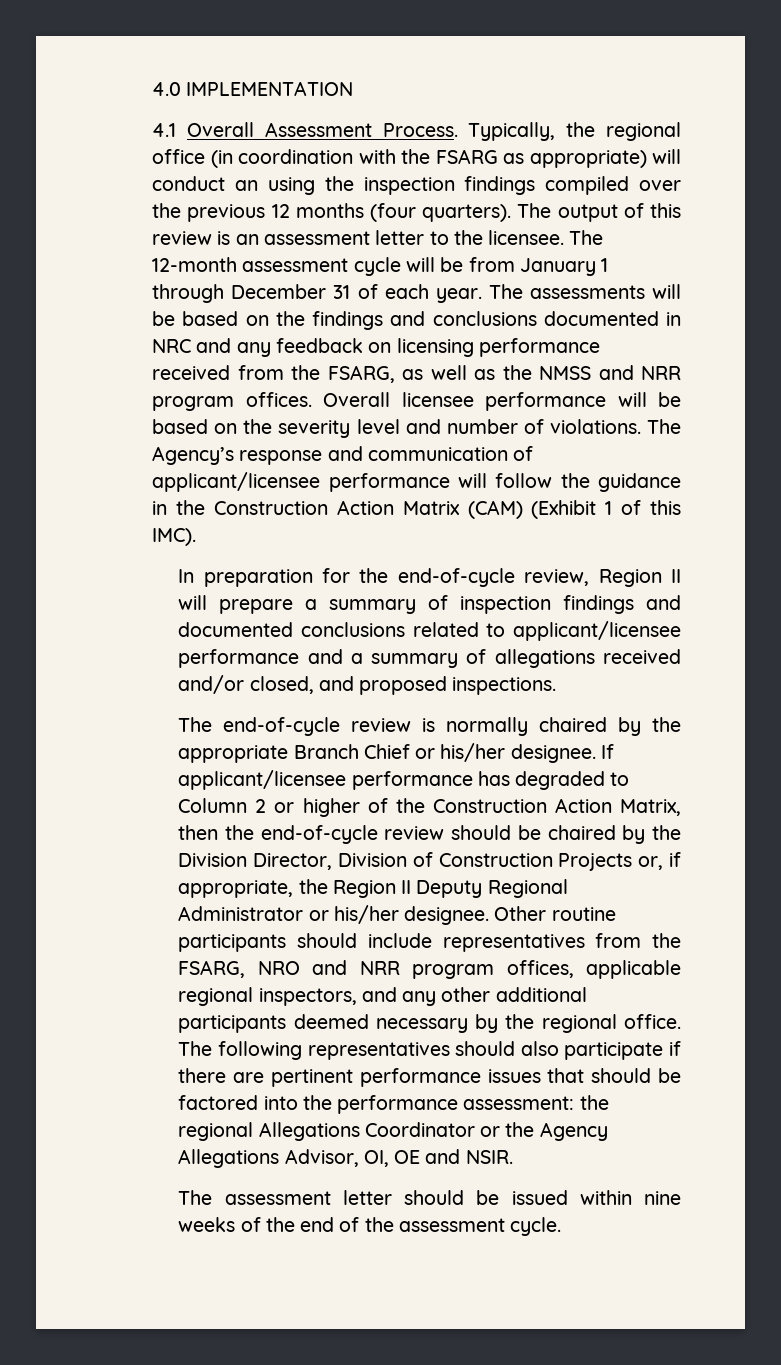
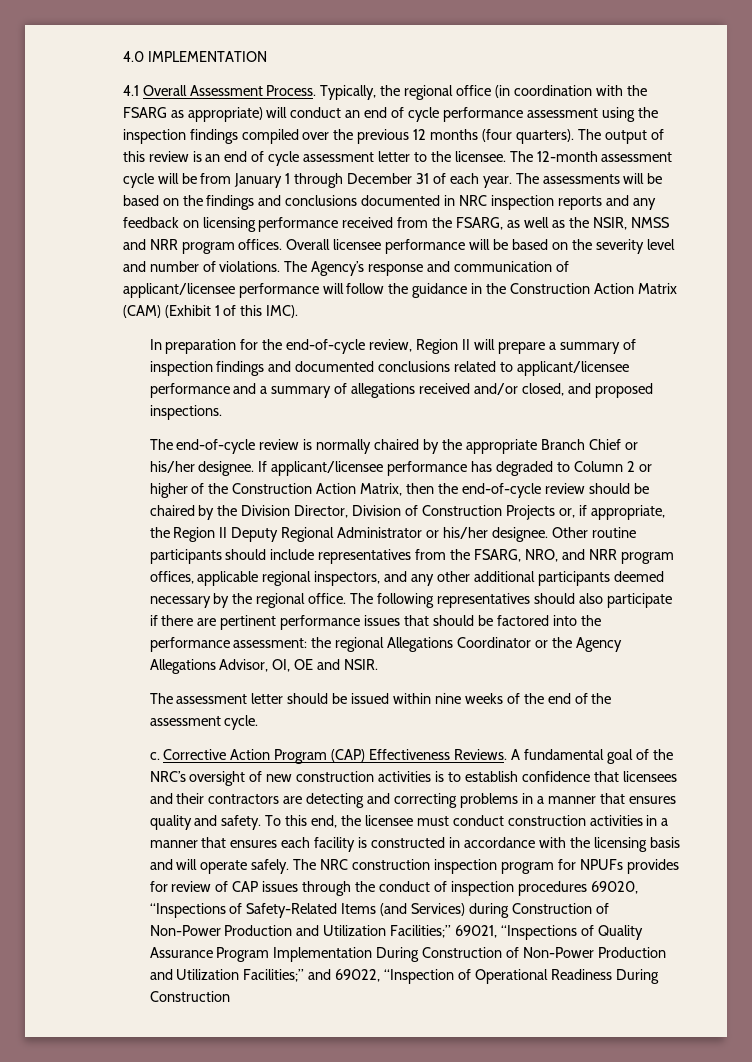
(259, 185) none -> [364,107,598,122] end of cycle performance assessment
(259, 239) none -> [224,151,300,166] end of cycle
(192, 346) none -> [490,195,602,210] inspection reports
(532, 372) none -> [592,217,627,230] NSIR,
[257,961,300,975] NRO -> [524,549,558,562] NRO,
(562, 1226) none -> [149,749,673,764] [149,771,677,786] [149,793,676,808] [149,815,669,830] [149,837,680,852] [149,859,679,874] [149,881,638,896] [149,903,609,918] [149,925,643,940] [149,947,666,962] [149,969,659,984] [149,991,230,1002] // c. Corrective Action Program (CAP) Effectiveness Reviews. A fundamental goal of the NRC’s oversight of new construction activities is to establish confidence that licensees and their contractors are detecting and correcting problems in a manner that ensures quality and safety. To this end, the licensee must conduct construction activities in a manner that ensures each facility is constructed in accordance with the licensing basis and will operate safely. The NRC construction inspection program for NPUFs provides for review of CAP issues through the conduct of inspection procedures 69020, “Inspections of Safety-Related Items (and Services) during Construction of Non-Power Production and Utilization Facilities;” 69021, “Inspections of Quality Assurance Program Implementation During Construction of Non-Power Production and Utilization Facilities;” and 69022, “Inspection of Operational Readiness During Construction

